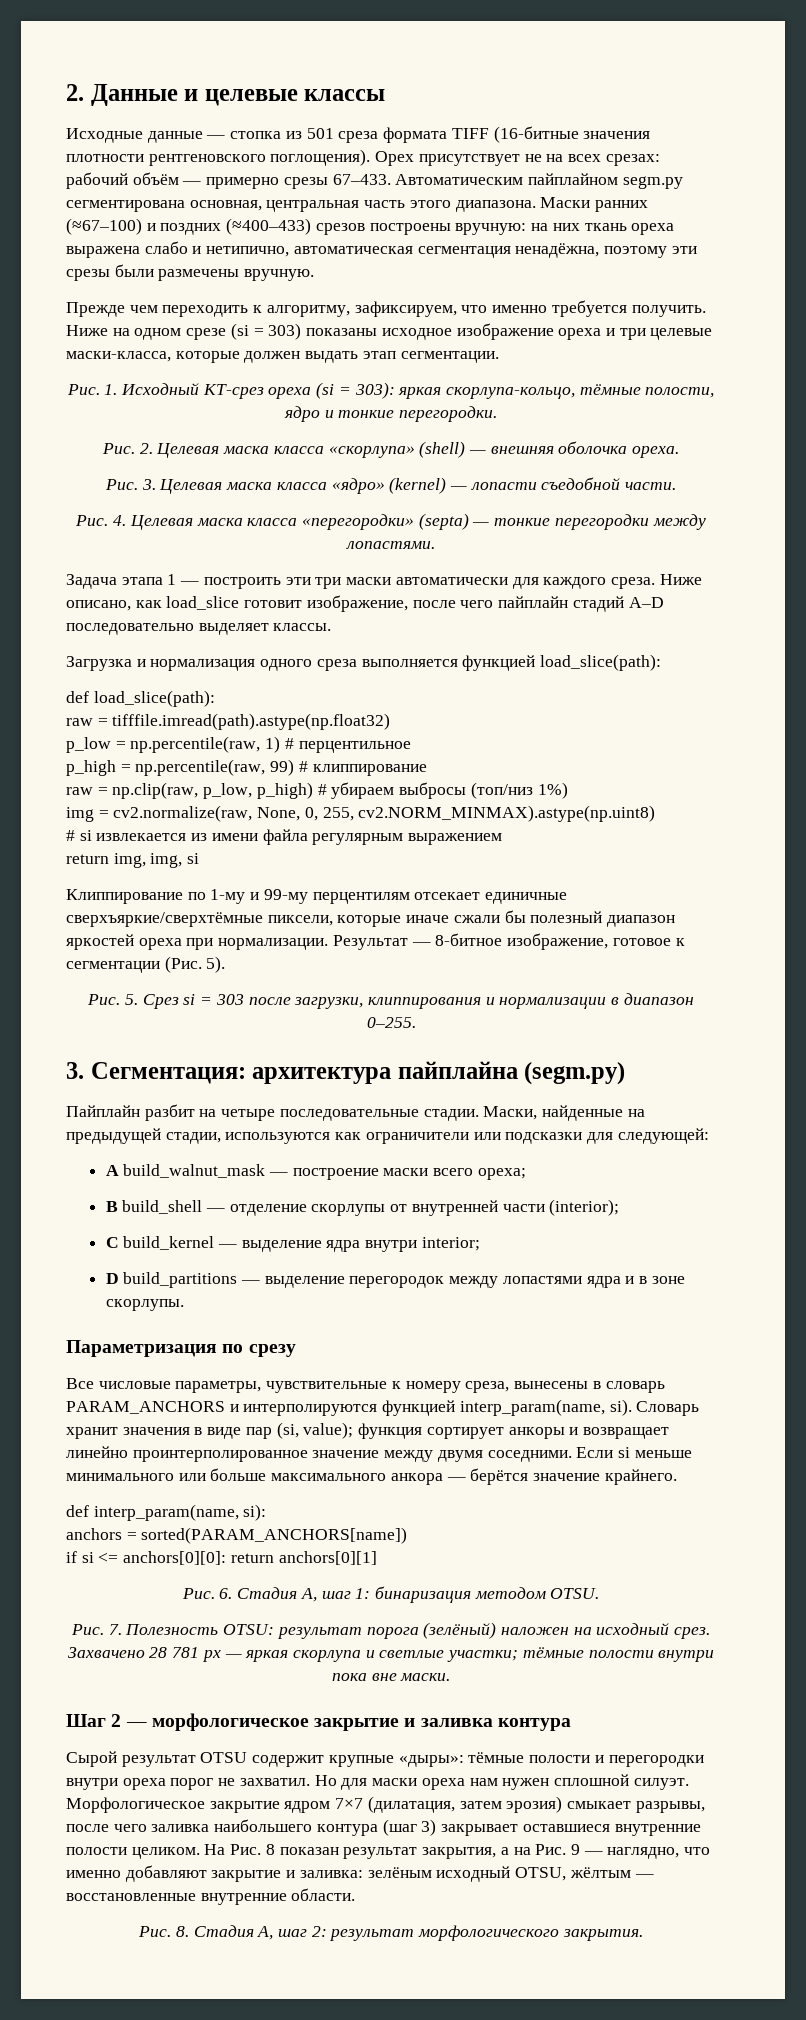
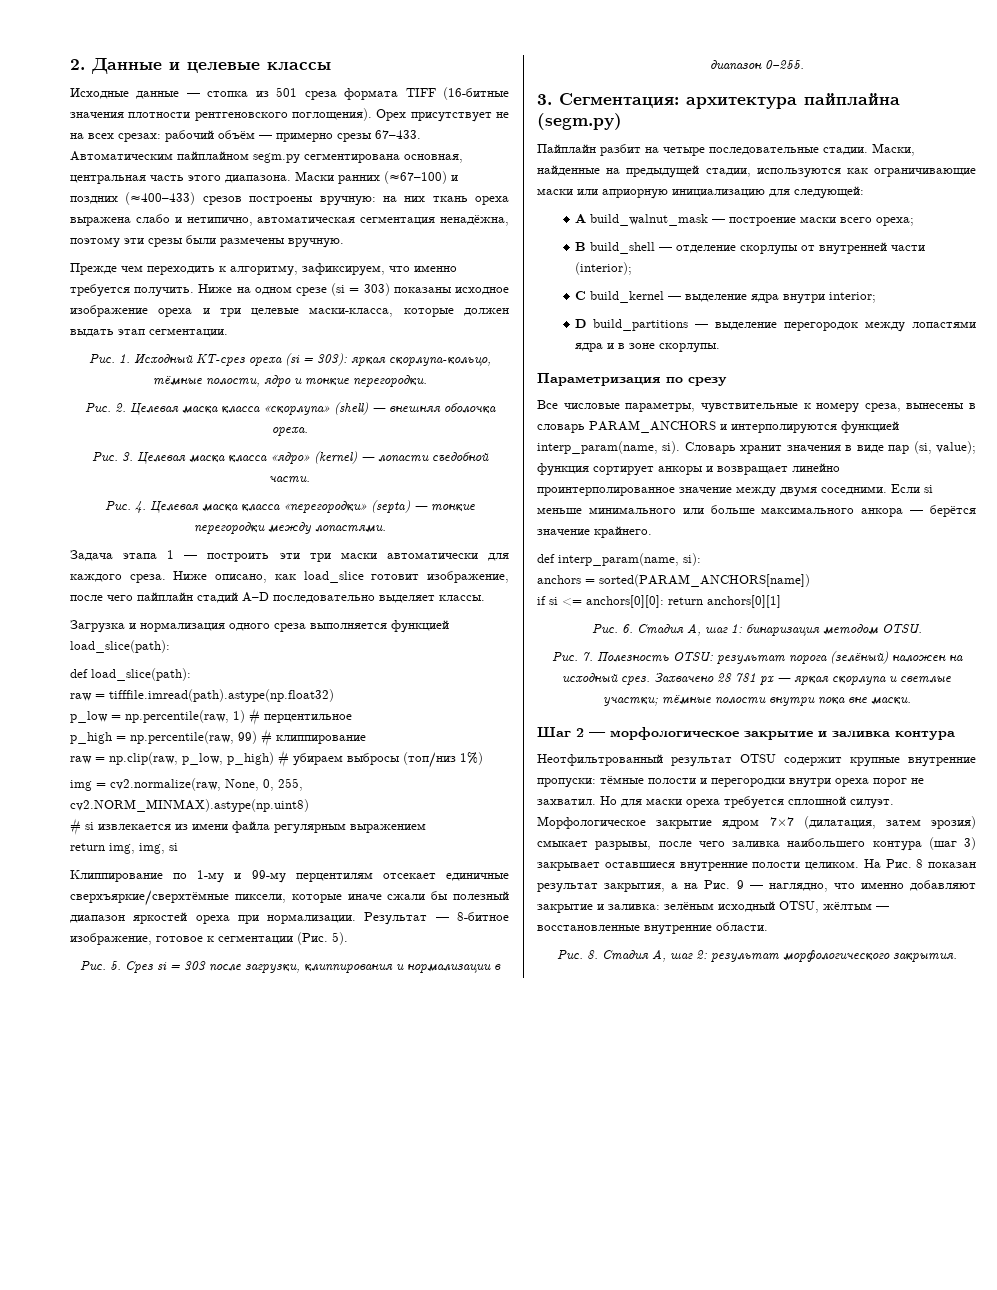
[365,1132,583,1144] ограничители или подсказки -> [874,168,976,177] [537,188,765,199] ограничивающие маски или априорную инициализацию
[66,1751,117,1767] Сырой -> [537,754,663,766] Неотфильтрованный
[398,1755,464,1767] «дыры»: -> [908,757,976,767] [537,778,596,788] внутренние пропуски:
[469,1778,550,1790] нам нужен -> [724,796,784,809] требуется

